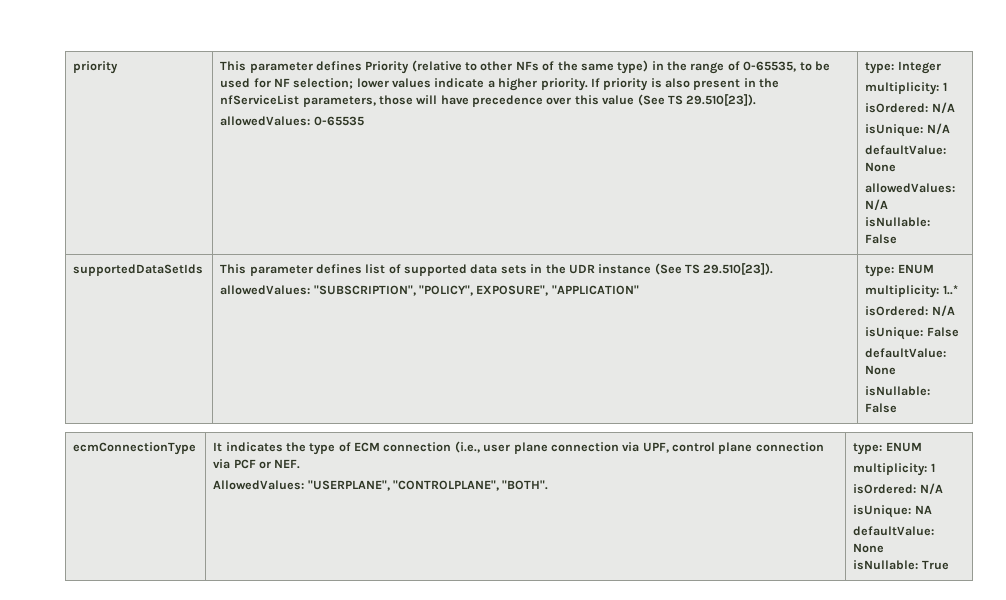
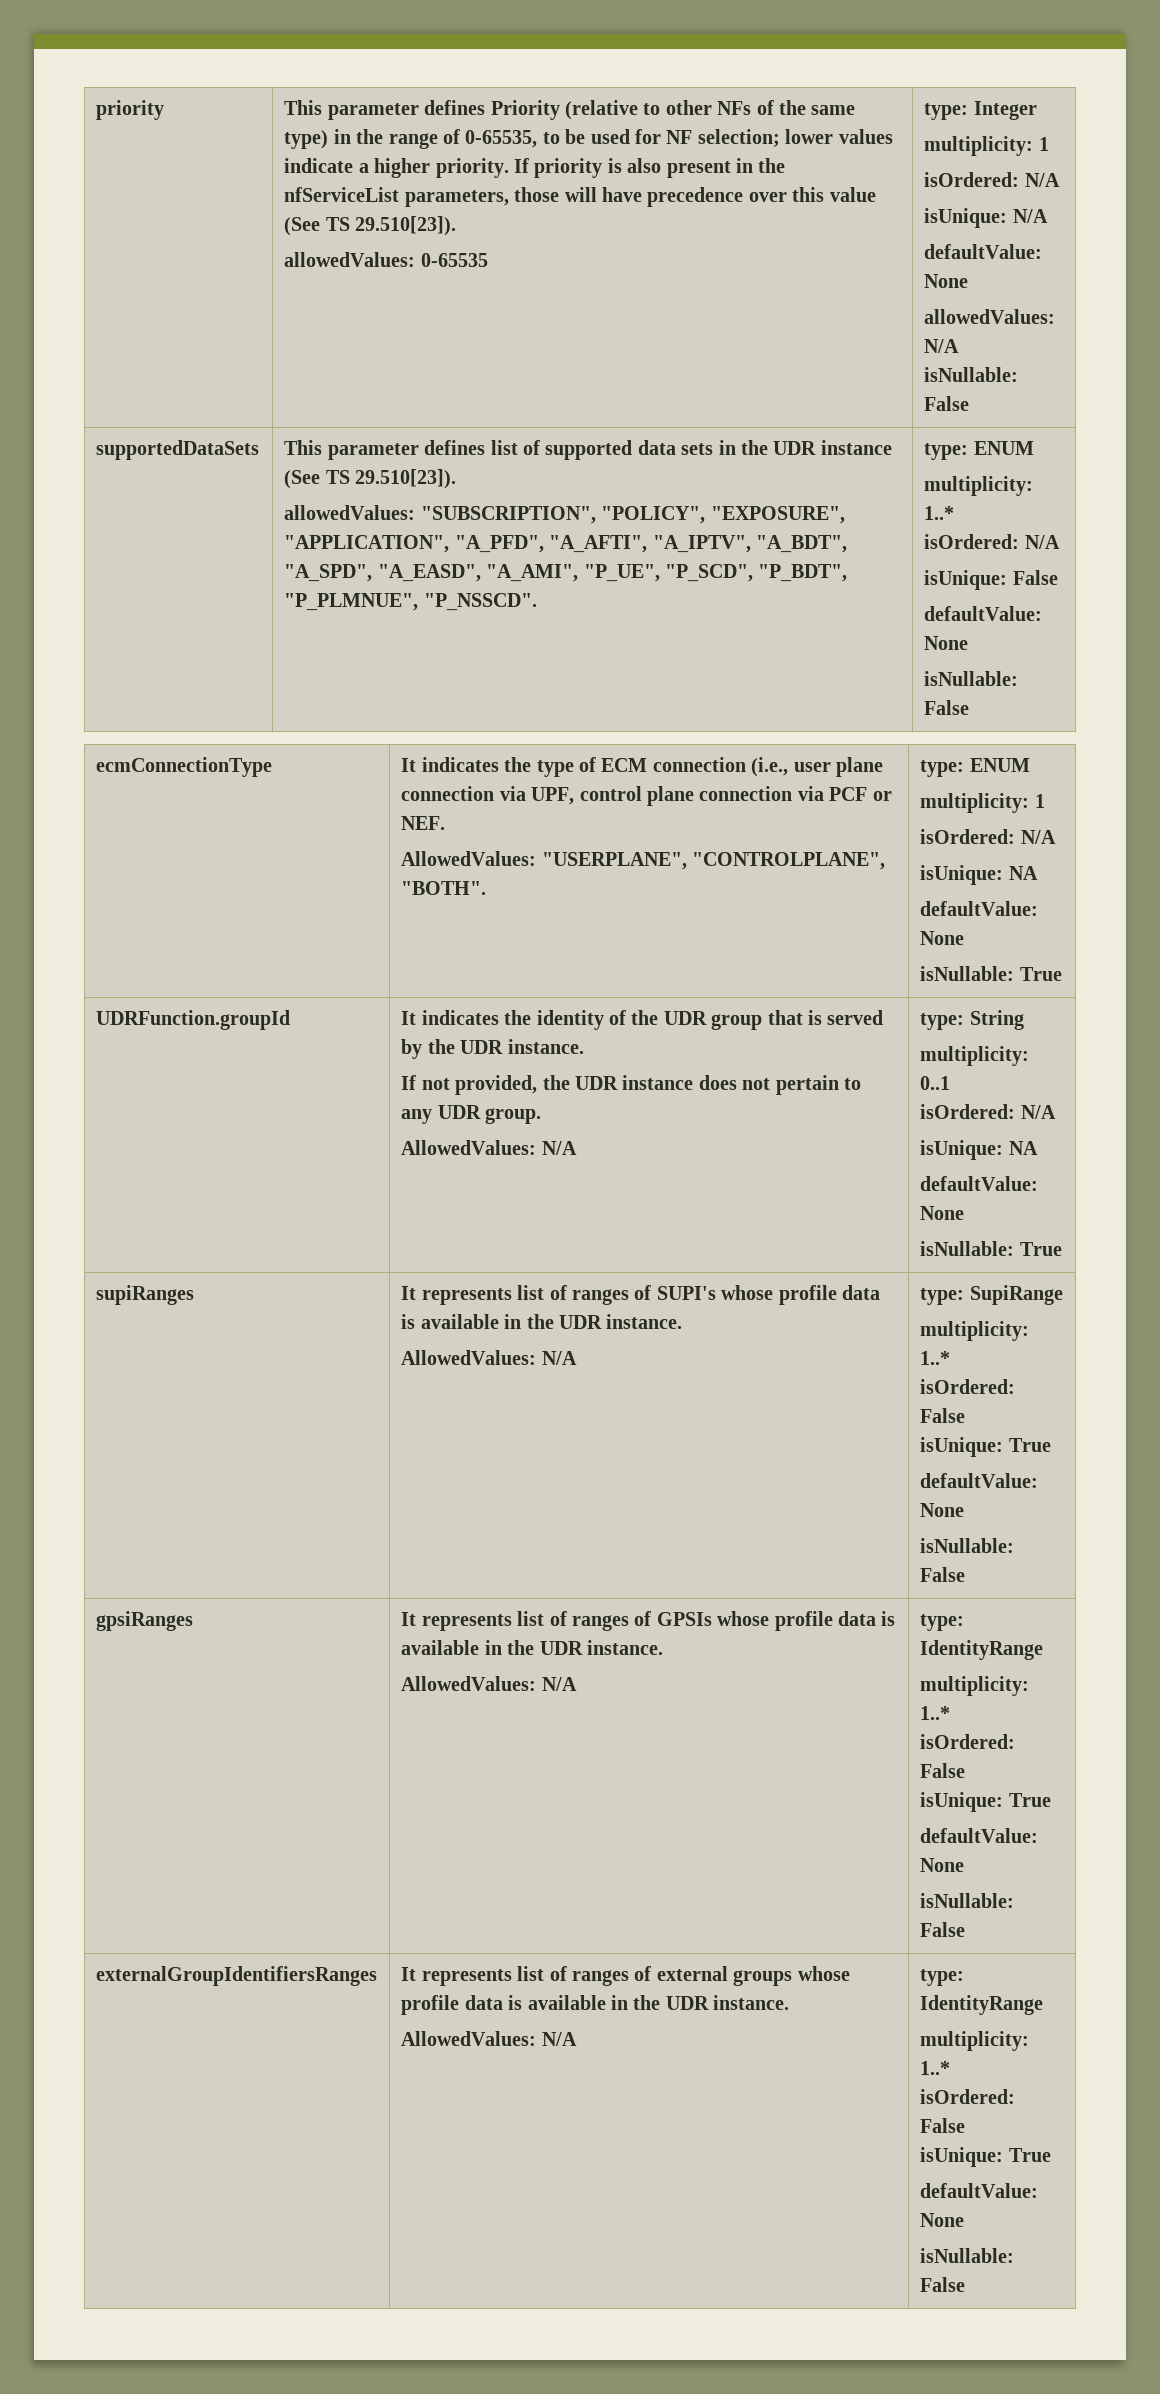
[73,264,204,276] supportedDataSetIds -> [96,440,260,460] supportedDataSets
[476,285,639,296] EXPOSURE", "APPLICATION" -> [710,506,845,524] [284,535,847,553] [284,564,848,582] [284,593,537,611] "EXPOSURE", "APPLICATION", "A_PFD", "A_AFTI", "A_IPTV", "A_BDT", "A_SPD", "A_EASD", "A_AMI", "P_UE", "P_SCD", "P_BDT", "P_PLMNUE", "P_NSSCD".
(949, 565) none -> [96,1010,291,1030] [401,1010,884,1030] [401,1039,584,1059] [401,1075,861,1095] [401,1105,542,1124] [401,1140,577,1155] [920,1010,1024,1030] [920,1046,1030,1066] [920,1076,951,1090] [920,1104,1056,1119] [920,1140,1038,1160] [920,1176,1039,1191] [920,1206,965,1220] [920,1241,1062,1256] [96,1285,195,1305] [401,1285,880,1305] [401,1314,683,1329] [401,1350,577,1365] [920,1285,1063,1305] [920,1321,1030,1341] [920,1351,951,1365] [920,1379,1016,1394] [920,1408,966,1423] [920,1437,1051,1457] [920,1473,1039,1488] [920,1503,965,1517] [920,1538,1015,1553] [920,1567,966,1582] [96,1611,194,1631] [401,1611,896,1631] [401,1640,663,1655] [401,1676,577,1691] [920,1614,965,1631] [920,1640,1044,1660] [920,1676,1030,1696] [920,1706,951,1720] [920,1734,1016,1749] [920,1763,966,1778] [920,1792,1051,1812] [920,1828,1039,1843] [920,1858,965,1872] [920,1893,1015,1908] [920,1922,966,1937] [96,1966,378,1986] [401,1966,850,1986] [401,1995,790,2015] [401,2031,577,2046] [920,1969,965,1986] [920,1995,1044,2015] [920,2031,1030,2051] [920,2061,951,2075] [920,2089,1016,2104] [920,2118,966,2133] [920,2147,1051,2167] [920,2183,1039,2198] [920,2213,965,2227] [920,2248,1015,2263] [920,2277,966,2292] // UDRFunction.groupId | It indicates the identity of the UDR group that is served by the UDR instance. // If not provided, the UDR instance does not pertain to any UDR group. // AllowedValues: N/A | type: String // multiplicity: 0..1 // isOrdered: N/A // isUnique: NA // defaultValue: None // isNullable: True // supiRanges | It represents list of ranges of SUPI's whose profile data is available in the UDR instance. // AllowedValues: N/A | type: SupiRange // multiplicity: 1..* // isOrdered: False // isUnique: True // defaultValue: None // isNullable: False // gpsiRanges | It represents list of ranges of GPSIs whose profile data is available in the UDR instance. // AllowedValues: N/A | type: IdentityRange // multiplicity: 1..* // isOrdered: False // isUnique: True // defaultValue: None // isNullable: False // externalGroupIdentifiersRanges | It represents list of ranges of external groups whose profile data is available in the UDR instance. // AllowedValues: N/A | type: IdentityRange // multiplicity: 1..* // isOrdered: False // isUnique: True // defaultValue: None // isNullable: False

